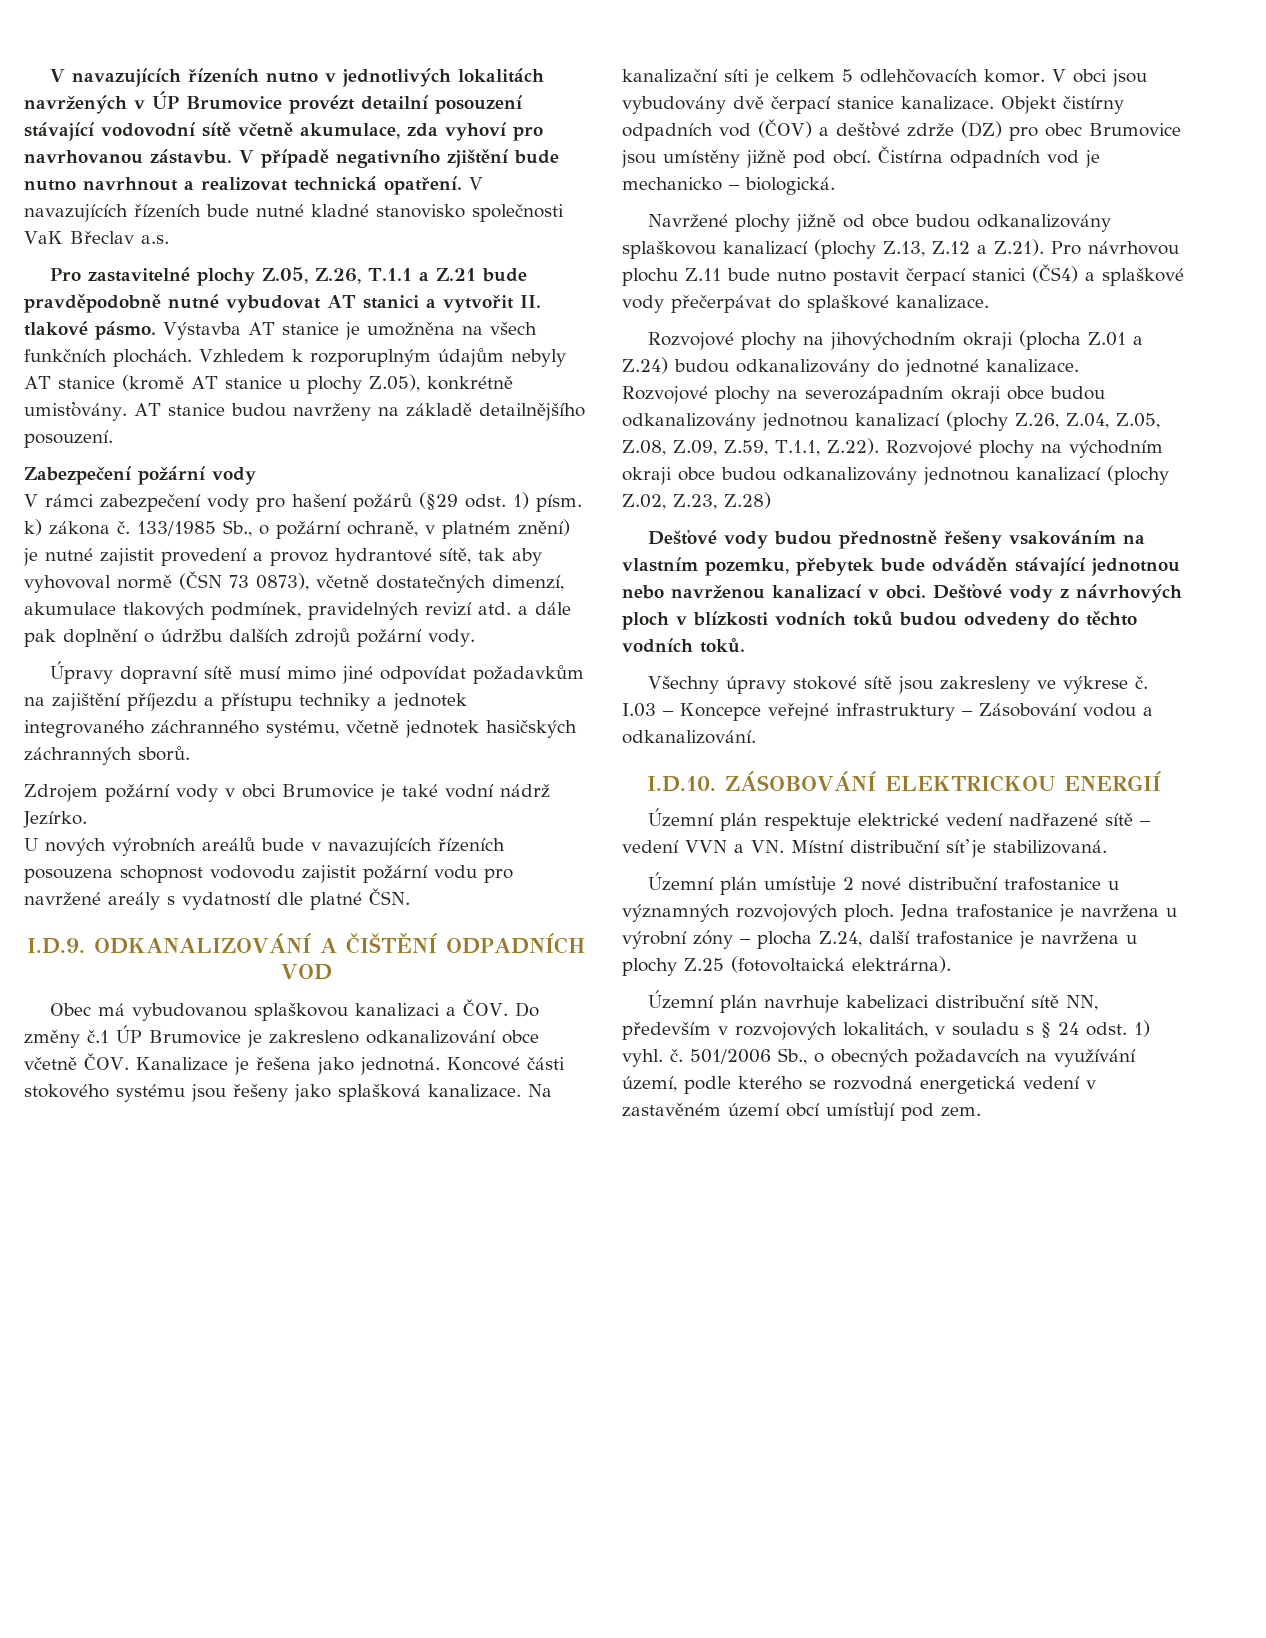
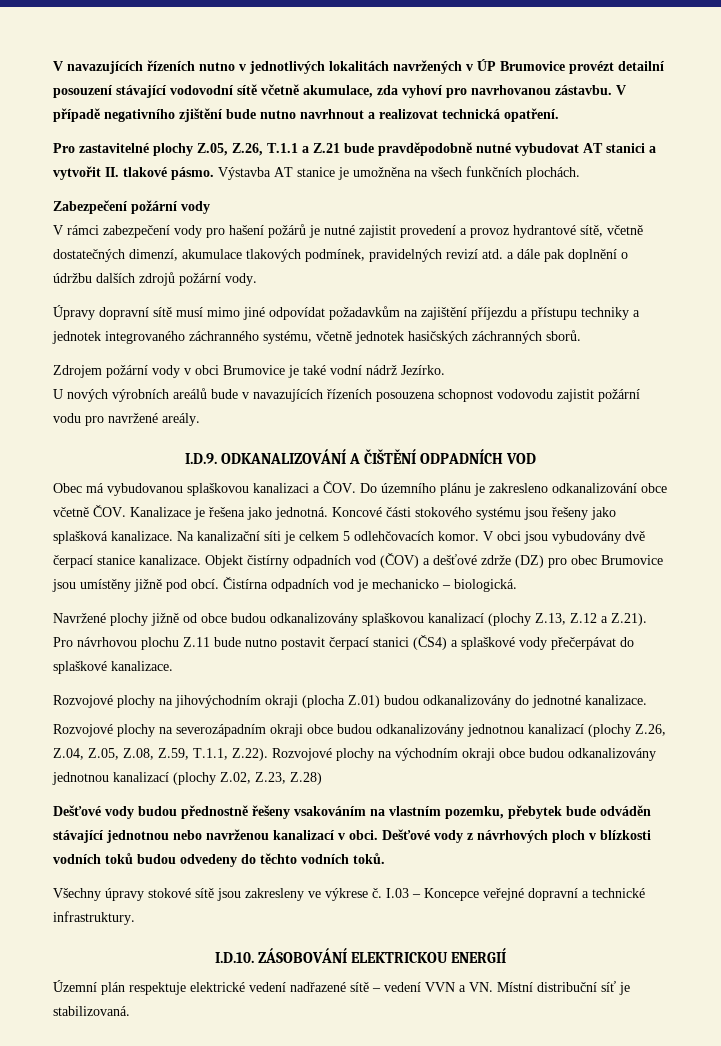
[469,177,483,190] [24,204,564,222] [24,231,169,244] V navazujících řízeních bude nutné kladné stanovisko společnosti VaK Břeclav a.s. -> (559, 115) none
[199,348,566,367] [24,374,513,394] [24,402,585,421] [24,430,113,448] Vzhledem k rozporuplným údajům nebyly AT stanice (kromě AT stanice u plochy Z.05), konkrétně umisťovány. AT stanice budou navrženy na základě detailnějšího posouzení. -> (580, 173) none
[419,492,582,512] [24,519,570,539] (§29 odst. 1) písm. k) zákona č. 133/1985 Sb., o požární ochraně, v platném znění) -> (306, 231) none
[478,548,542,566] [24,571,309,593] tak aby vyhovoval normě (ČSN 73 0873), -> (603, 231) none
[108,888,410,910] areály s vydatností dle platné ČSN. -> [162,413,200,426] areály.
[24,1025,241,1048] změny č.1 ÚP Brumovice -> [381,483,471,496] územního plánu
[1087,332,1143,346] [622,357,668,374] Z.01 a Z.24) -> [348,695,380,708] Z.01)
[673,440,717,456] Z.09, -> (154, 754) none
[836,703,1153,721] [622,730,756,744] infrastruktury – Zásobování vodou a odkanalizování. -> [528,888,645,901] [53,911,135,925] dopravní a technické infrastruktury.
[647,872,1119,895] [622,904,1177,922] [622,930,1137,949] [622,956,951,976] [647,990,1098,1013] [622,1020,1150,1040] [622,1048,1136,1067] [622,1076,1096,1094] [622,1102,981,1121] // Územní plán umísťuje 2 nové distribuční trafostanice u významných rozvojových ploch. Jedna trafostanice je navržena u výrobní zóny – plocha Z.24, další trafostanice je navržena u plochy Z.25 (fotovoltaická elektrárna). // Územní plán navrhuje kabelizaci distribuční sítě NN, především v rozvojových lokalitách, v souladu s § 24 odst. 1) vyhl. č. 501/2006 Sb., o obecných požadavcích na využívání území, podle kterého se rozvodná energetická vedení v zastavěném území obcí umísťují pod zem. -> (130, 1011) none

